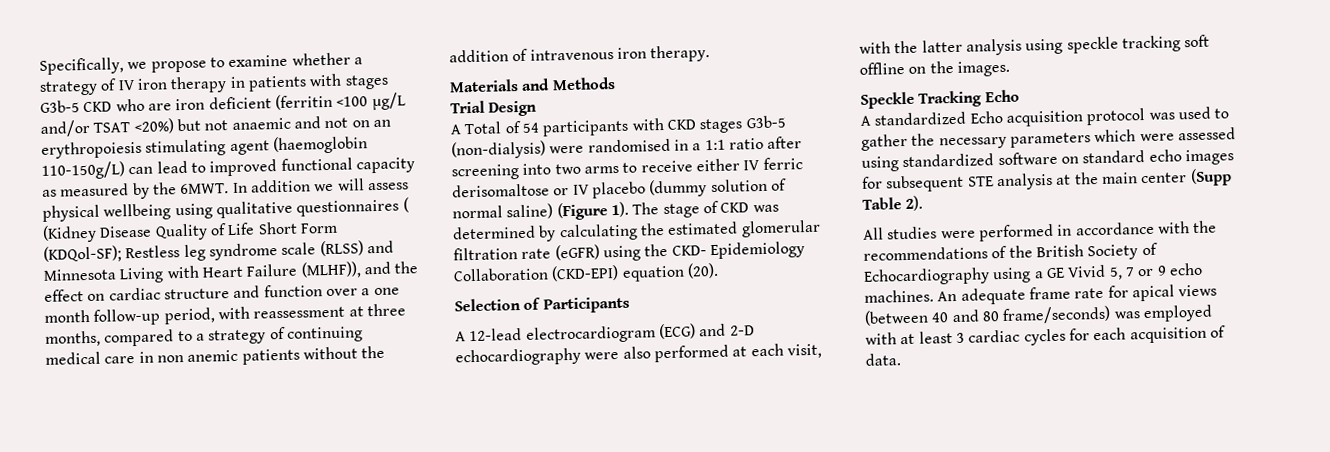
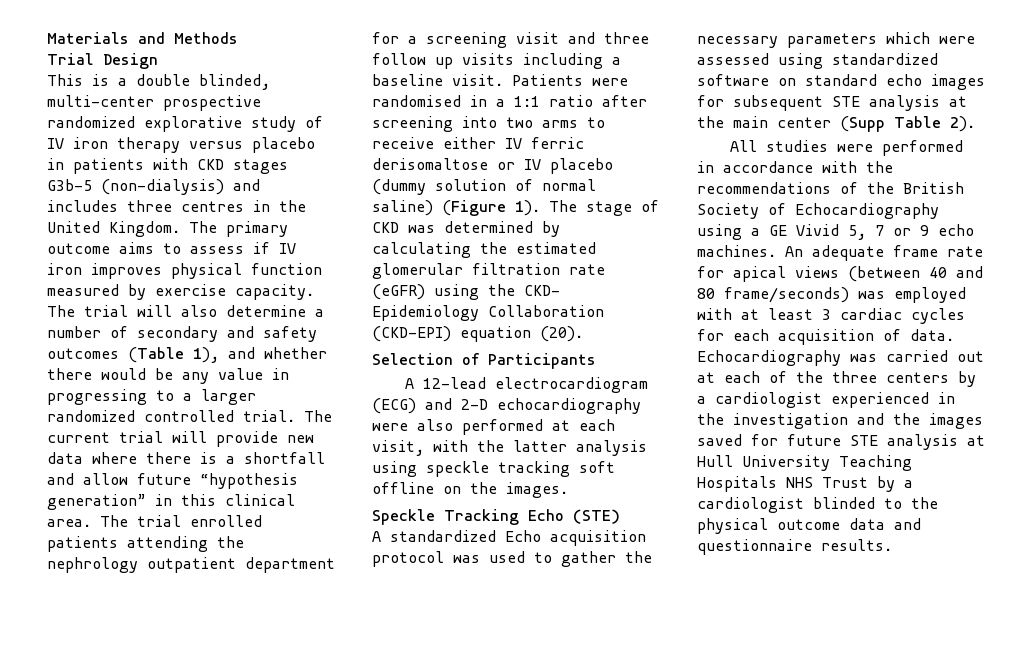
[39,52,363,75] [39,73,389,96] [40,92,406,113] [40,116,391,137] [41,135,368,159] [41,157,415,180] [42,178,409,200] [42,197,409,222] [42,221,338,243] [43,240,394,263] [43,261,419,284] [44,284,400,302] [44,303,406,326] [45,326,363,347] [45,345,386,365] [449,45,711,63] Specifically, we propose to examine whether a strategy of IV iron therapy in patients with stages G3b-5 CKD who are iron deficient (ferritin <100 µg/L and/or TSAT <20%) but not anaemic and not on an erythropoiesis stimulating agent (haemoglobin 110-150g/L) can lead to improved functional capacity as measured by the 6MWT. In addition we will assess physical wellbeing using qualitative questionnaires ( (Kidney Disease Quality of Life Short Form (KDQol-SF); Restless leg syndrome scale (RLSS) and Minnesota Living with Heart Failure (MLHF)), and the effect on cardiac structure and function over a one month follow-up period, with reassessment at three months, compared to a strategy of continuing medical care in non anemic patients without the addition of intravenous iron therapy. // -> (47, 38) none
[450,119,630,137] A Total of 54 participants -> [47,74,270,90] [47,95,261,111] [47,116,323,132] [47,137,315,153] [47,158,144,174] This is a double blinded, multi-center prospective randomized explorative study of IV iron therapy versus placebo in patients
(546, 150) none -> [233,179,260,191] [47,200,306,212] [47,221,288,237] [47,242,296,254] [47,263,322,279] [47,284,314,300] [47,305,324,317] [47,326,317,342] [47,347,327,363] [47,368,289,384] [47,389,256,405] [47,410,332,422] [47,431,314,447] [47,452,325,464] [47,473,298,489] [47,494,295,510] [47,515,262,527] [47,536,244,552] [47,557,335,573] [372,32,649,48] [372,53,621,69] [372,74,583,86] and includes three centres in the United Kingdom. The primary outcome aims to assess if IV iron improves physical function measured by exercise capacity. The trial will also determine a number of secondary and safety outcomes (Table 1), and whether there would be any value in progressing to a larger randomized controlled trial. The current trial will provide new data where there is a shortfall and allow future “hypothesis generation” in this clinical area. The trial enrolled patients attending the nephrology outpatient department for a screening visit and three follow up visits including a baseline visit. Patients
(1020, 96) none -> [573,509,620,524] (STE)
(901, 359) none -> [697,350,984,366] [697,371,976,387] [697,392,955,408] [697,413,983,429] [697,434,985,450] [697,455,912,471] [697,476,913,492] [697,497,938,513] [697,518,921,534] [697,539,892,555] Echocardiography was carried out at each of the three centers by a cardiologist experienced in the investigation and the images saved for future STE analysis at Hull University Teaching Hospitals NHS Trust by a cardiologist blinded to the physical outcome data and questionnaire results.

